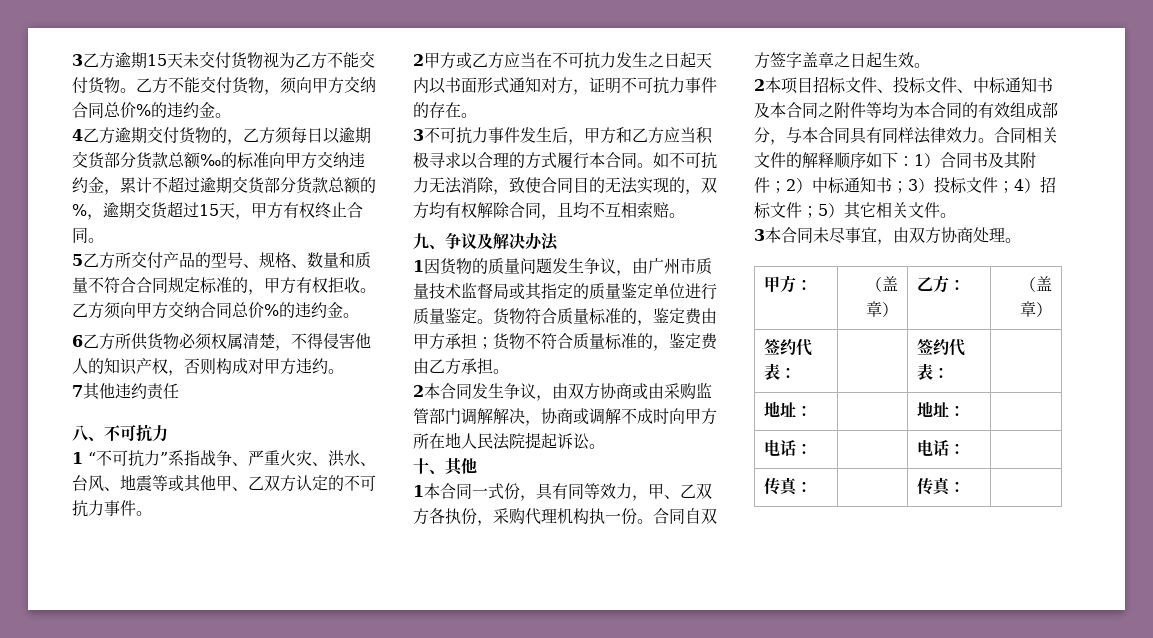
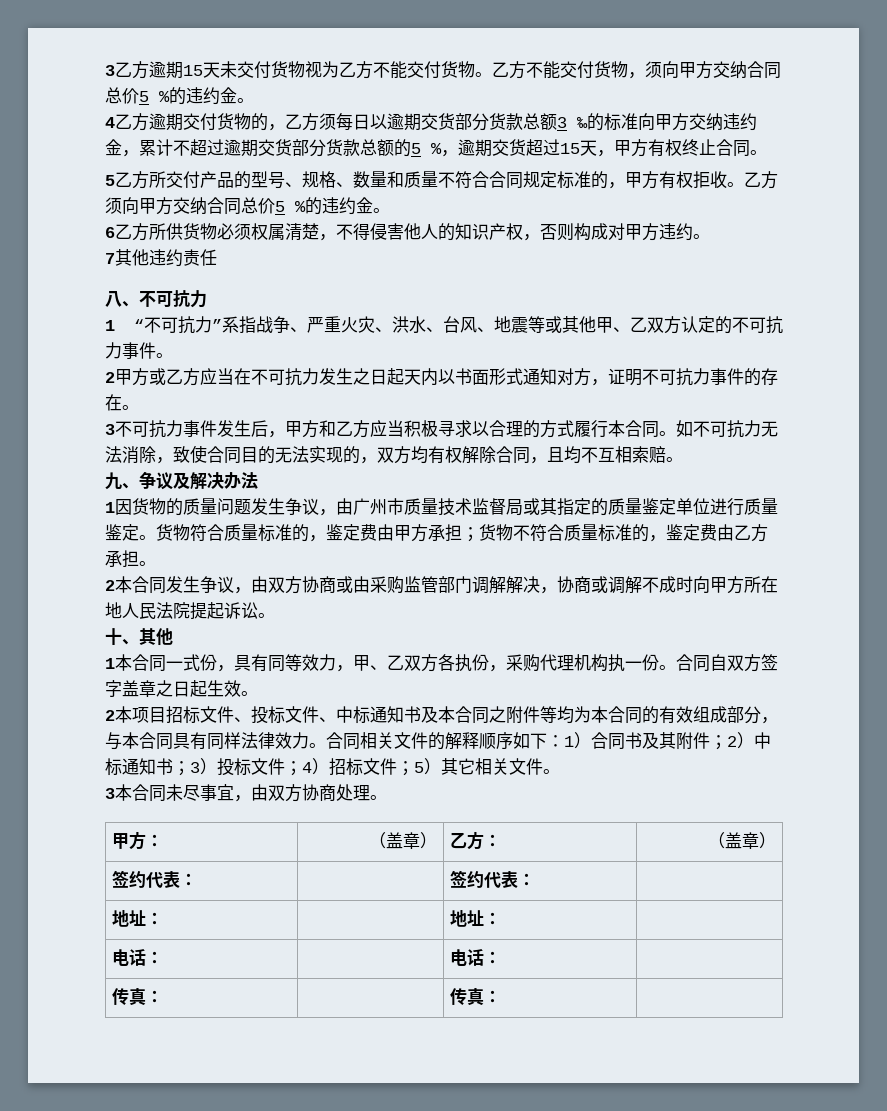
(136, 110) none -> [139,91,149,102] 5
(201, 160) none -> [557,117,567,128] 3
(376, 185) none -> [411,143,421,154] 5
(264, 310) none -> [275,201,285,212] 5

